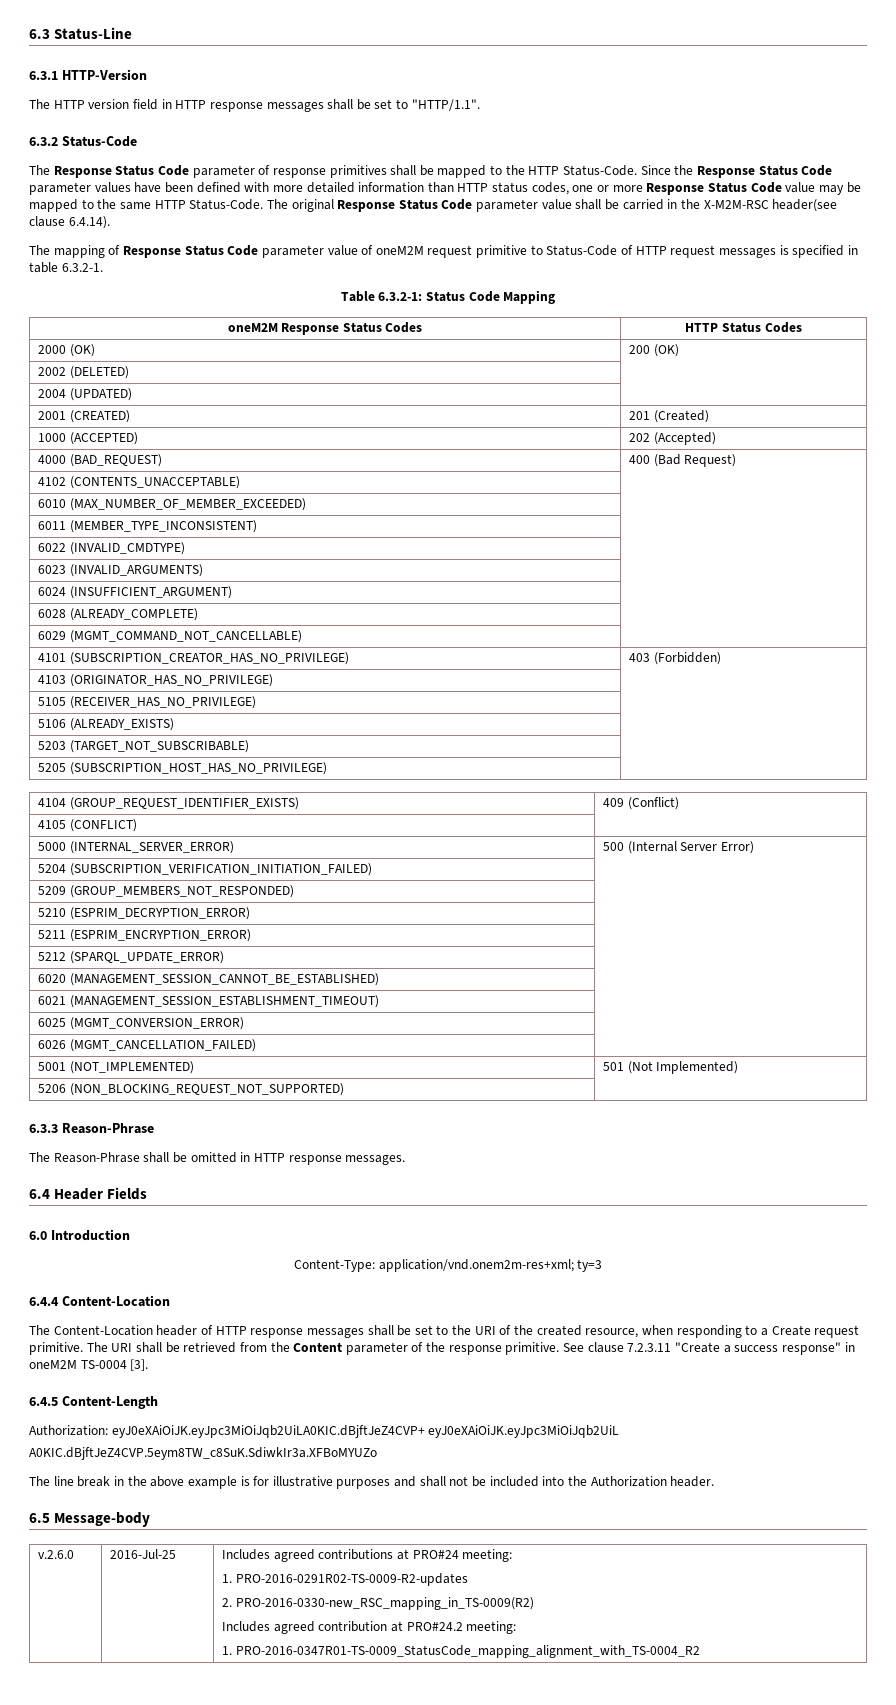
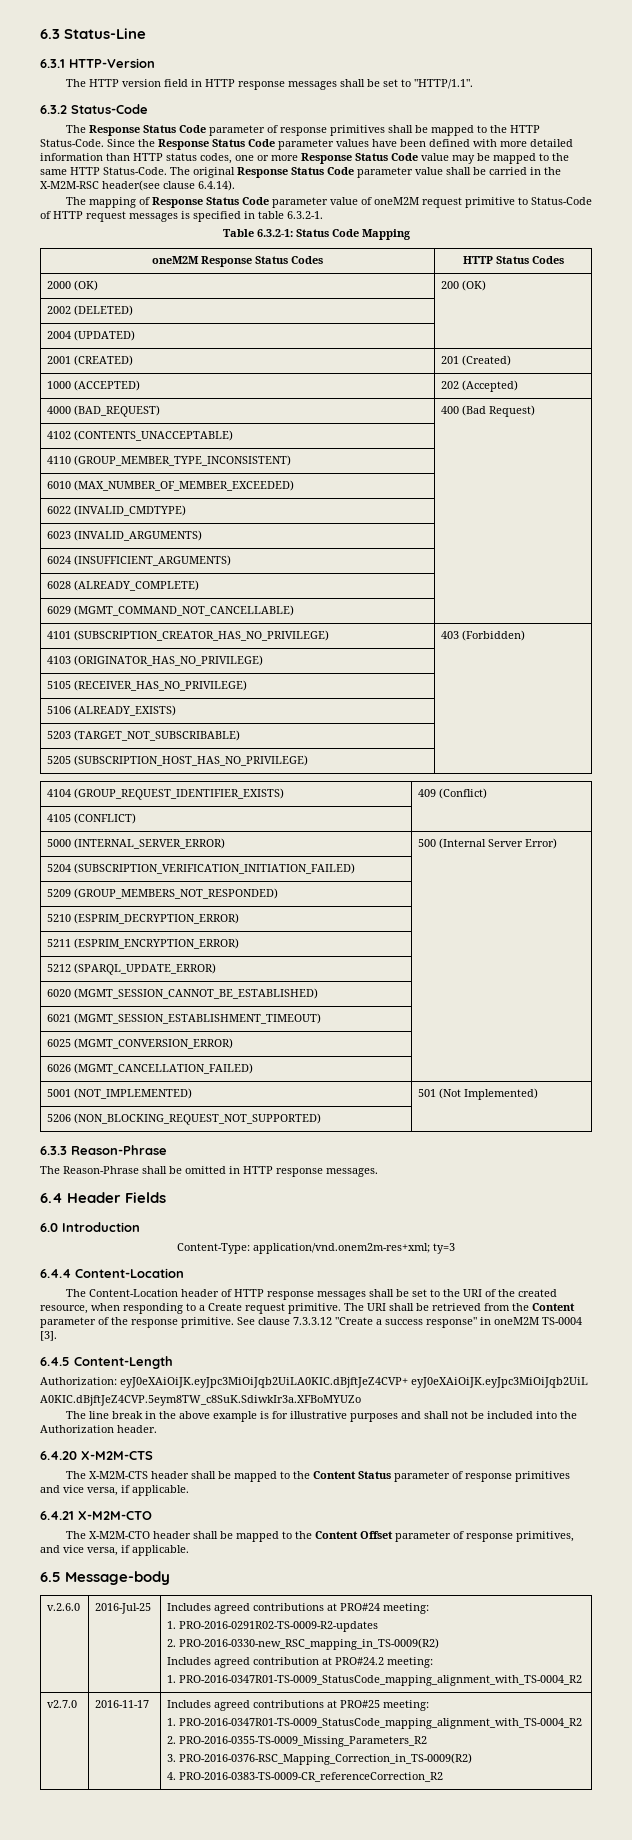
(240, 482) none -> [47,455,292,466] // 4110 (GROUP_MEMBER_TYPE_INCONSISTENT) |
[38,520,257,533] // 6011 (MEMBER_TYPE_INCONSISTENT) | -> (295, 485) none
[69,586,232,599] (INSUFFICIENT_ARGUMENT) -> [74,555,232,566] (INSUFFICIENT_ARGUMENTS)
[69,973,379,986] (MANAGEMENT_SESSION_CANNOT_BE_ESTABLISHED) -> [74,988,319,999] (MGMT_SESSION_CANNOT_BE_ESTABLISHED)
[69,995,379,1008] (MANAGEMENT_SESSION_ESTABLISHMENT_TIMEOUT) -> [74,1013,322,1024] (MGMT_SESSION_ESTABLISHMENT_TIMEOUT)
[627,1343,672,1352] 7.2.3.11 -> [293,1317,332,1325] 7.3.3.12
(715, 1481) none -> [40,1451,153,1460] [65,1471,570,1482] [40,1485,189,1496] [40,1511,152,1520] [65,1531,574,1542] [40,1545,189,1556] // 6.4.20 X-M2M-CTS // The X-M2M-CTS header shall be mapped to the Content Status parameter of response primitives and vice versa, if applicable. // 6.4.21 X-M2M-CTO // The X-M2M-CTO header shall be mapped to the Content Offset parameter of response primitives, and vice versa, if applicable.
(700, 1651) none -> [47,1700,78,1708] [95,1700,150,1708] [167,1700,430,1711] [167,1718,583,1729] [167,1736,428,1747] [167,1753,473,1765] [167,1772,444,1782] // v2.7.0 | 2016-11-17 | Includes agreed contributions at PRO#25 meeting: // 1. PRO-2016-0347R01-TS-0009_StatusCode_mapping_alignment_with_TS-0004_R2 // 2. PRO-2016-0355-TS-0009_Missing_Parameters_R2 // 3. PRO-2016-0376-RSC_Mapping_Correction_in_TS-0009(R2) // 4. PRO-2016-0383-TS-0009-CR_referenceCorrection_R2

